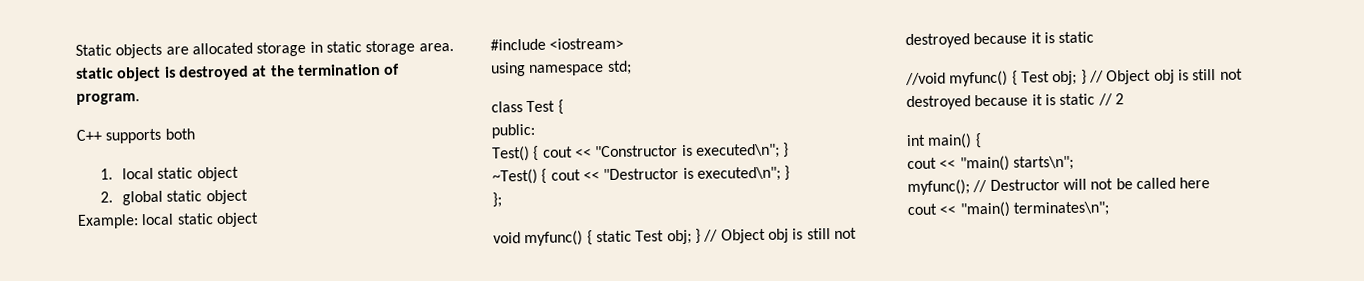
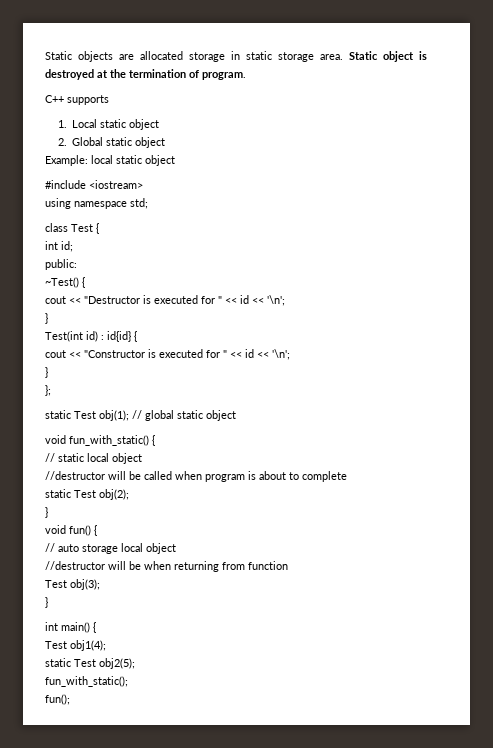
[75,67,114,79] static -> [349,51,378,60] Static
[164,128,195,140] both -> (109, 100) none
[122,167,155,180] local -> [71,119,97,128] Local
[122,190,164,206] global -> [71,137,103,146] Global
(564, 107) none -> [45,241,73,252] // int id;
[492,142,790,162] [492,165,791,185] [492,192,502,208] [493,227,857,247] [905,31,1095,49] [905,68,1243,87] [906,93,1124,111] [906,133,982,149] [907,155,1074,172] [907,177,1211,196] [907,201,1110,218] Test() { cout << "Constructor is executed\n"; } // ~Test() { cout << "Destructor is executed\n"; } // }; // void myfunc() { static Test obj; } // Object obj is still not destroyed because it is static // //void myfunc() { Test obj; } // Object obj is still not destroyed because it is static // 2 // int main() { // cout << "main() starts\n"; // myfunc(); // Destructor will not be called here // cout << "main() terminates\n"; -> [45,277,85,288] [45,295,285,306] [45,313,48,324] [45,331,137,342] [45,349,290,360] [45,367,48,378] [45,385,51,396] [45,410,236,421] [45,435,155,446] [45,453,142,464] [45,471,347,482] [45,489,129,500] [45,507,48,518] [45,525,97,536] [45,543,176,554] [45,561,288,572] [45,579,100,590] [45,597,48,608] [45,622,96,633] [45,640,106,651] [45,658,135,669] [45,676,128,687] [45,694,70,705] ~Test() { // cout << "Destructor is executed for " << id << '\n'; // } // Test(int id) : id{id} { // cout << "Constructor is executed for " << id << '\n'; // } // }; // static Test obj(1); // global static object // void fun_with_static() { // // static local object // //destructor will be called when program is about to complete // static Test obj(2); // } // void fun() { // // auto storage local object // //destructor will be when returning from function // Test obj(3); // } // int main() { // Test obj1(4); // static Test obj2(5); // fun_with_static(); // fun();

